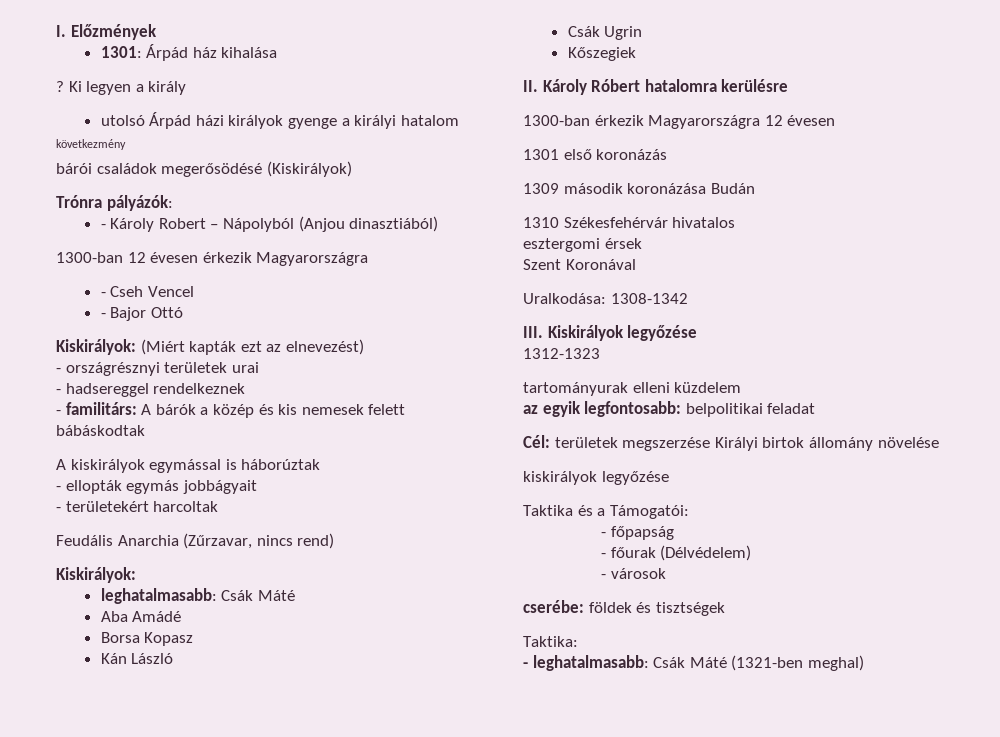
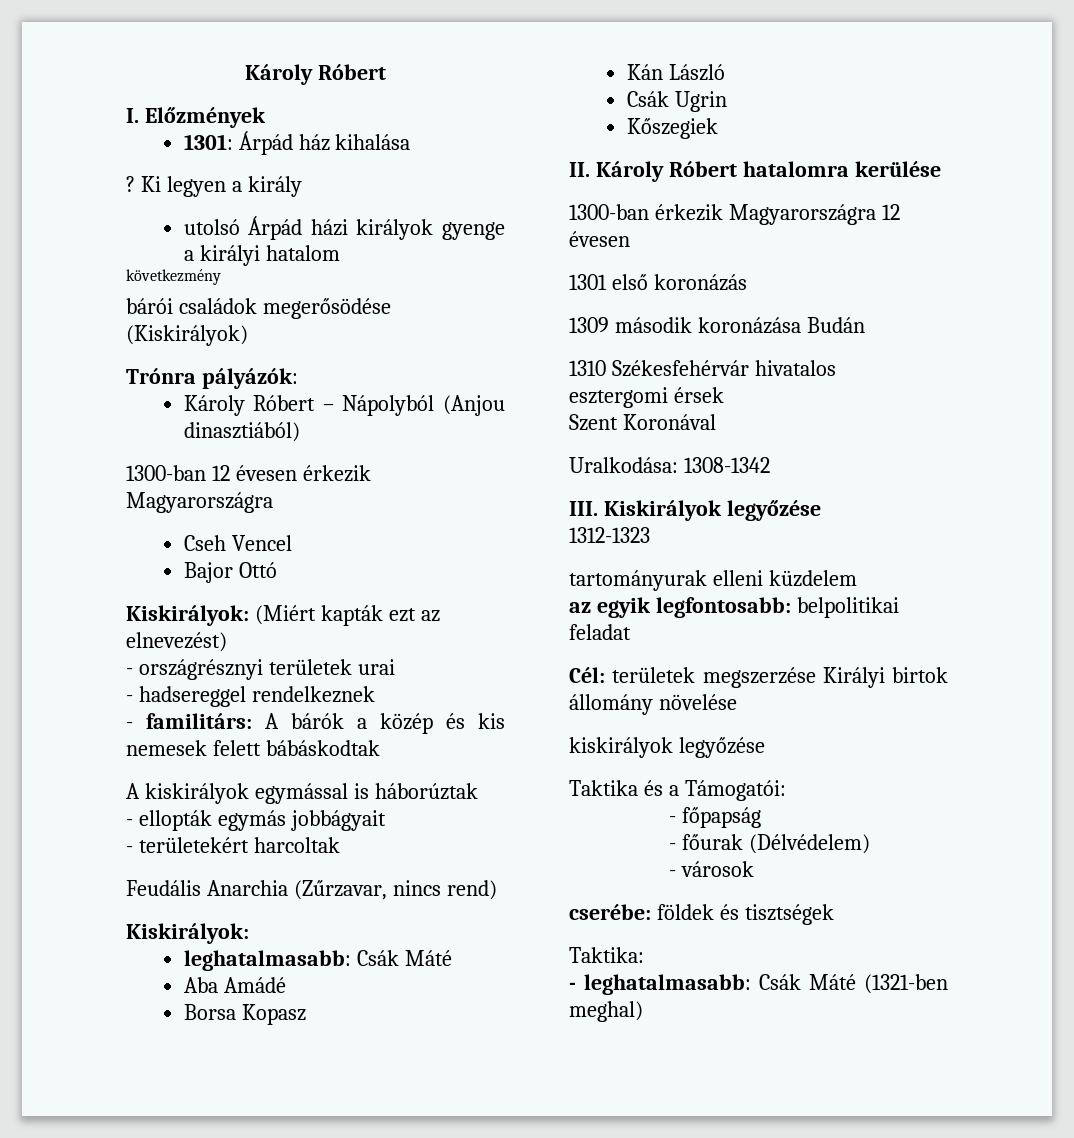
(56, 31) none -> [245,64,386,85] Károly Róbert //
[161,163,263,177] megerősödésé -> [262,298,391,319] megerősödése
[100,218,206,232] - Károly Robert -> [183,395,316,416] Károly Róbert
[100,292,106,297] - -> (273, 502) none
[100,313,106,318] - -> (292, 543) none
[721,79,789,92] kerülésre -> [854,161,941,177] kerülése

